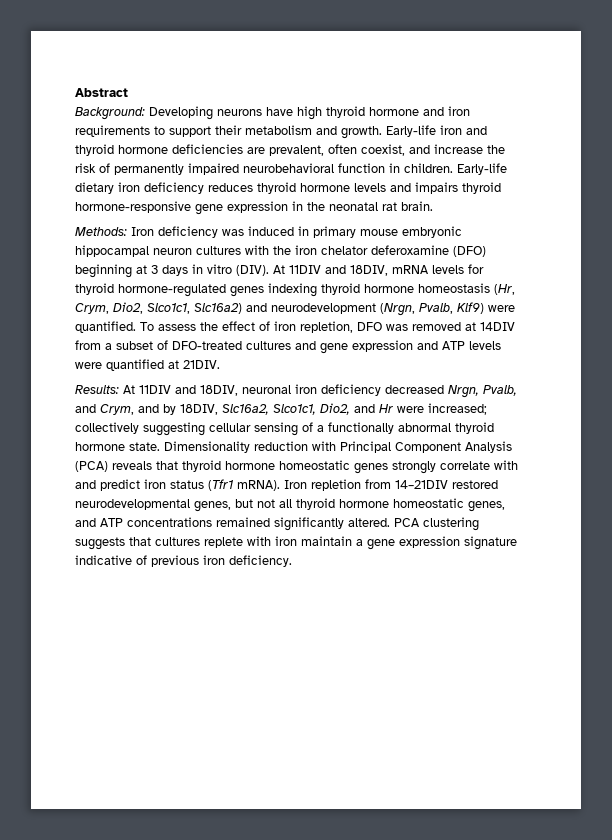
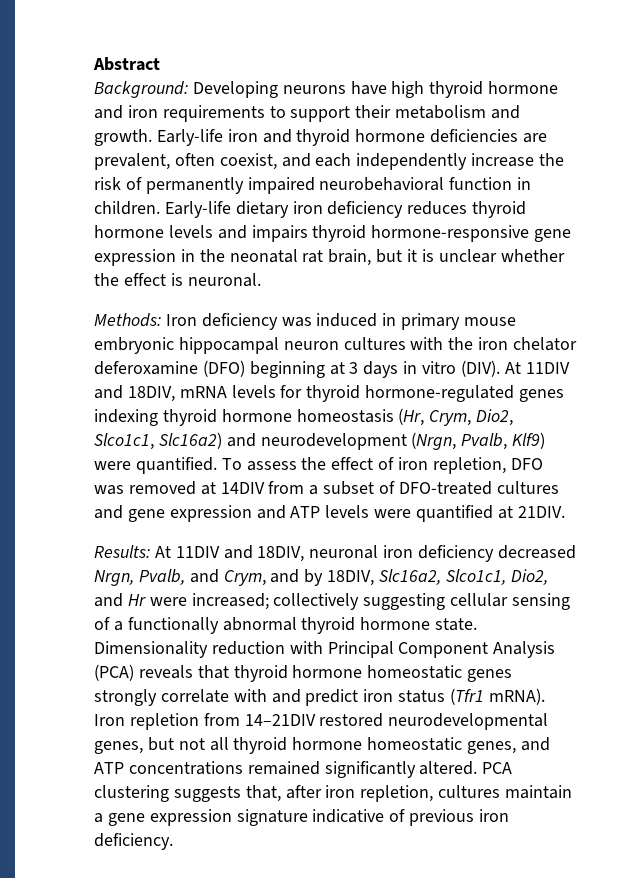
(430, 149) none -> [315,153,468,170] each independently
[401,201,433,211] brain. -> [328,249,565,266] [94,273,261,287] brain, but it is unclear whether the effect is neuronal.
[129,536,297,548] that cultures replete with iron -> [245,785,501,802] that, after iron repletion, cultures

